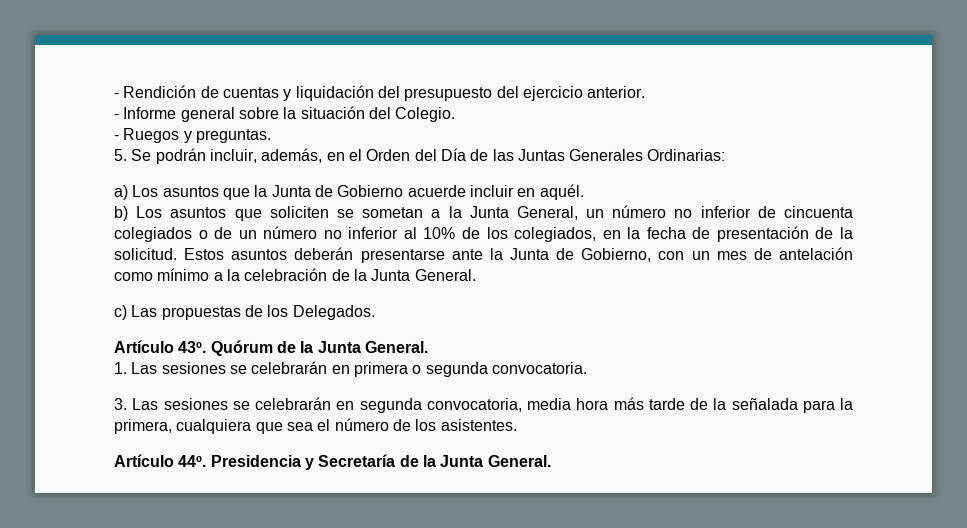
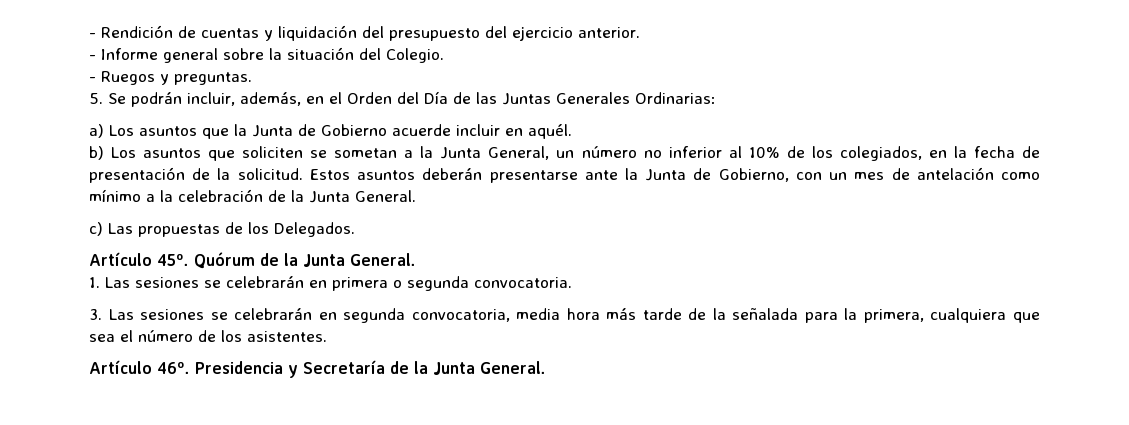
[757,206,853,218] [114,226,399,242] de cincuenta colegiados o de un número no inferior -> (722, 152) none
[178,341,207,353] 43º. -> [157,253,189,266] 45º.
[178,455,207,467] 44º. -> [157,361,190,374] 46º.

